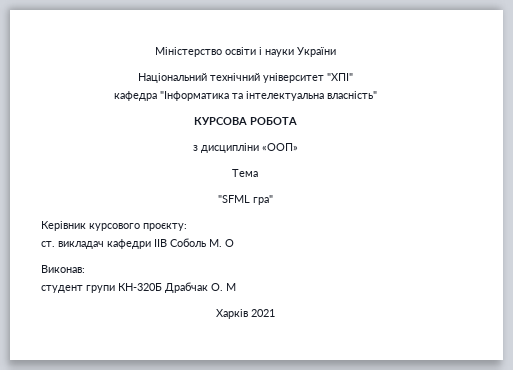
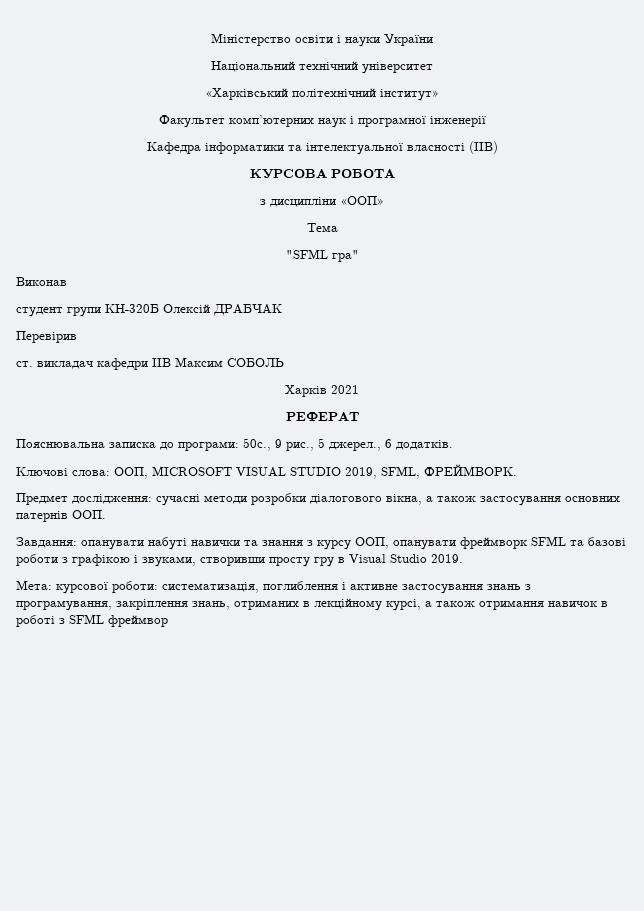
[326,73,353,81] [113,91,377,101] "ХПІ" // кафедра "Інформатика та інтелектуальна власність" -> [205,88,439,101] [158,115,486,128] [146,141,498,155] // «Харківський політехнічний інститут» // Факультет комп’ютерних наук і програмної інженерії // Кафедра інформатики та інтелектуальної власності (ІІВ)
[41,221,187,231] [41,238,234,249] [41,265,85,273] [41,282,236,293] [215,309,275,319] Керівник курсового проєкту: // ст. викладач кафедри ІІВ Соболь М. О // Виконав: // студент групи КН-320Б Драбчак О. М // Харків 2021 -> [16,277,67,286] [16,304,282,317] [16,331,77,343] [16,357,284,370] [285,385,359,397] [285,411,359,422] [16,438,453,451] [16,464,517,479] [16,493,620,506] [16,510,106,522] [16,536,626,550] [16,554,463,567] [16,580,531,594] [16,598,608,611] [16,614,168,627] Виконав // студент групи КН-320Б Олексій ДРАБЧАК // Перевірив // ст. викладач кафедри ІІВ Максим СОБОЛЬ // Харків 2021 // РЕФЕРАТ // Пояснювальна записка до програми: 50с., 9 рис., 5 джерел., 6 додатків. // Ключові слова: ООП, MICROSOFT VISUAL STUDIO 2019, SFML, ФРЕЙМВОРК. // Предмет дослідження: сучасні методи розробки діалогового вікна, а також застосування основних патернів ООП. // Завдання: опанувати набуті навички та знання з курсу ООП, опанувати фреймворк SFML та базові роботи з графікою і звуками, створивши просту гру в Visual Studio 2019. // Мета: курсової роботи: систематизація, поглиблення і активне застосування знань з програмування, закріплення знань, отриманих в лекційному курсі, а також отримання навичок в роботі з SFML фреймвор

